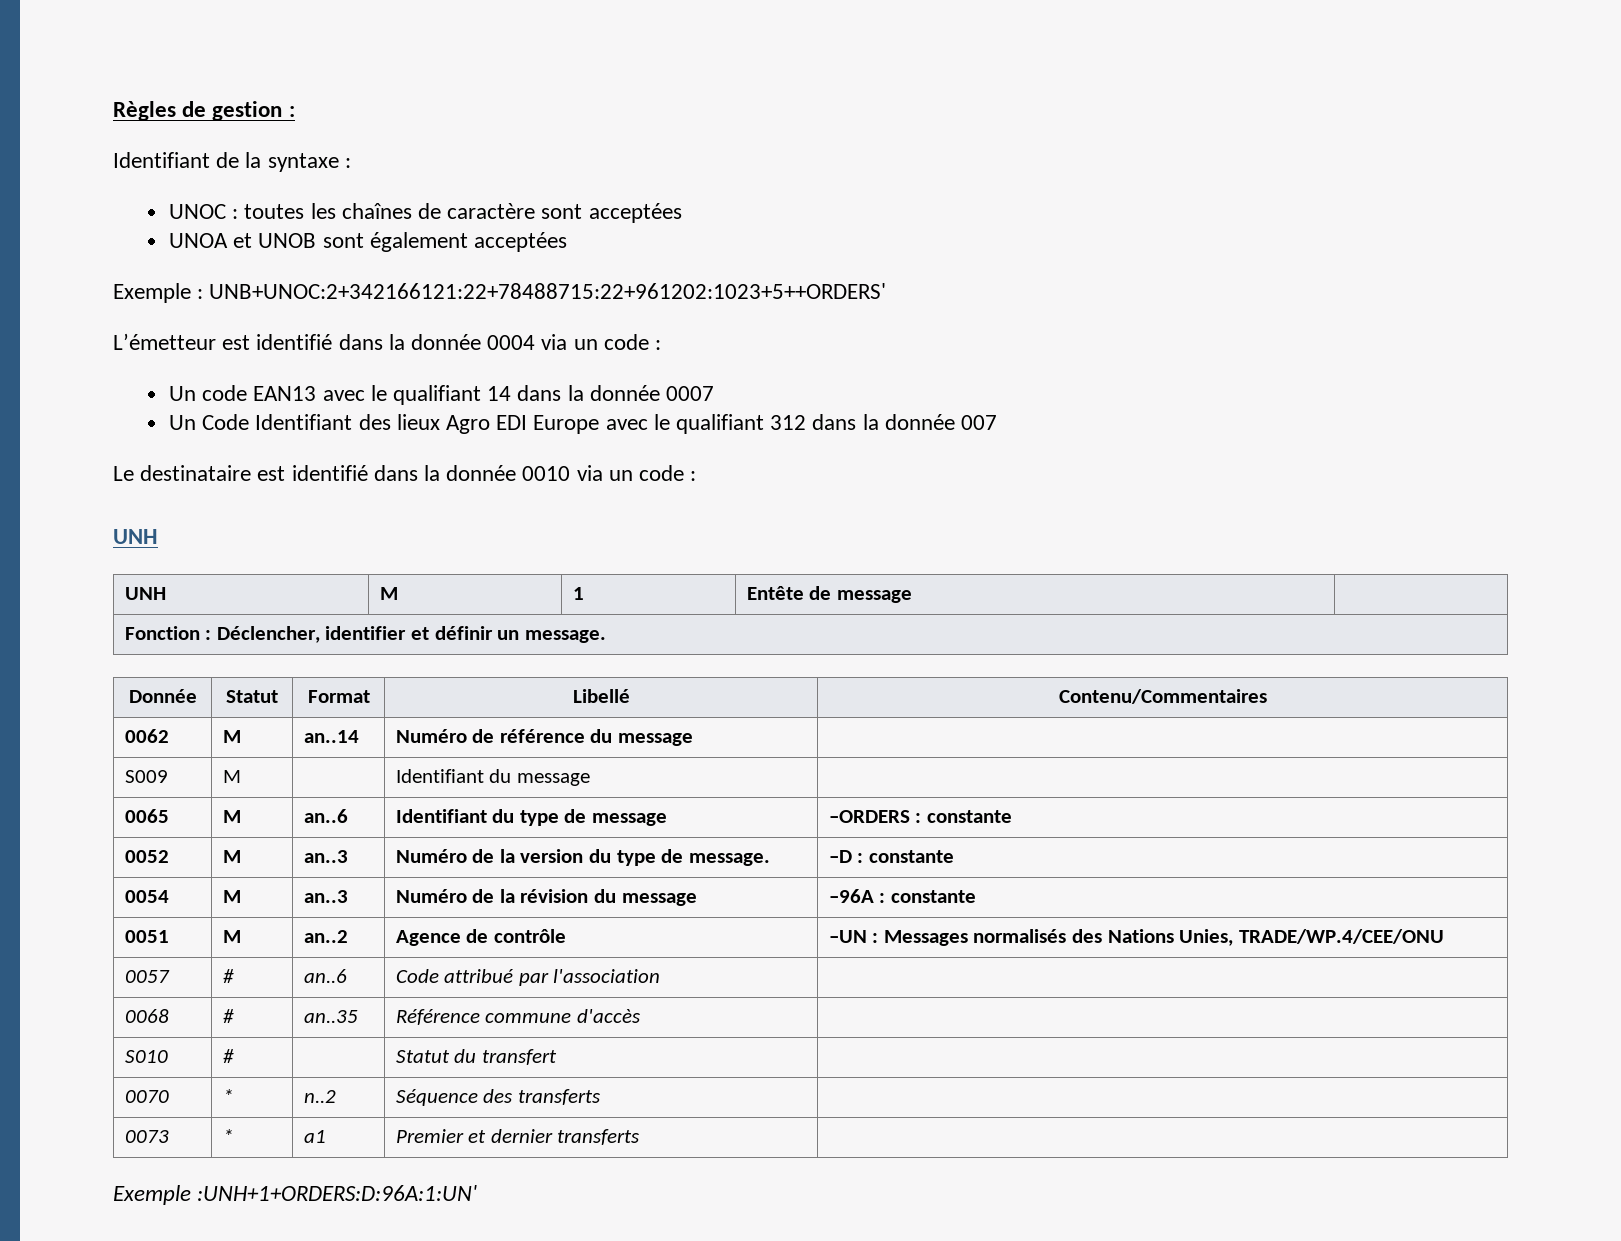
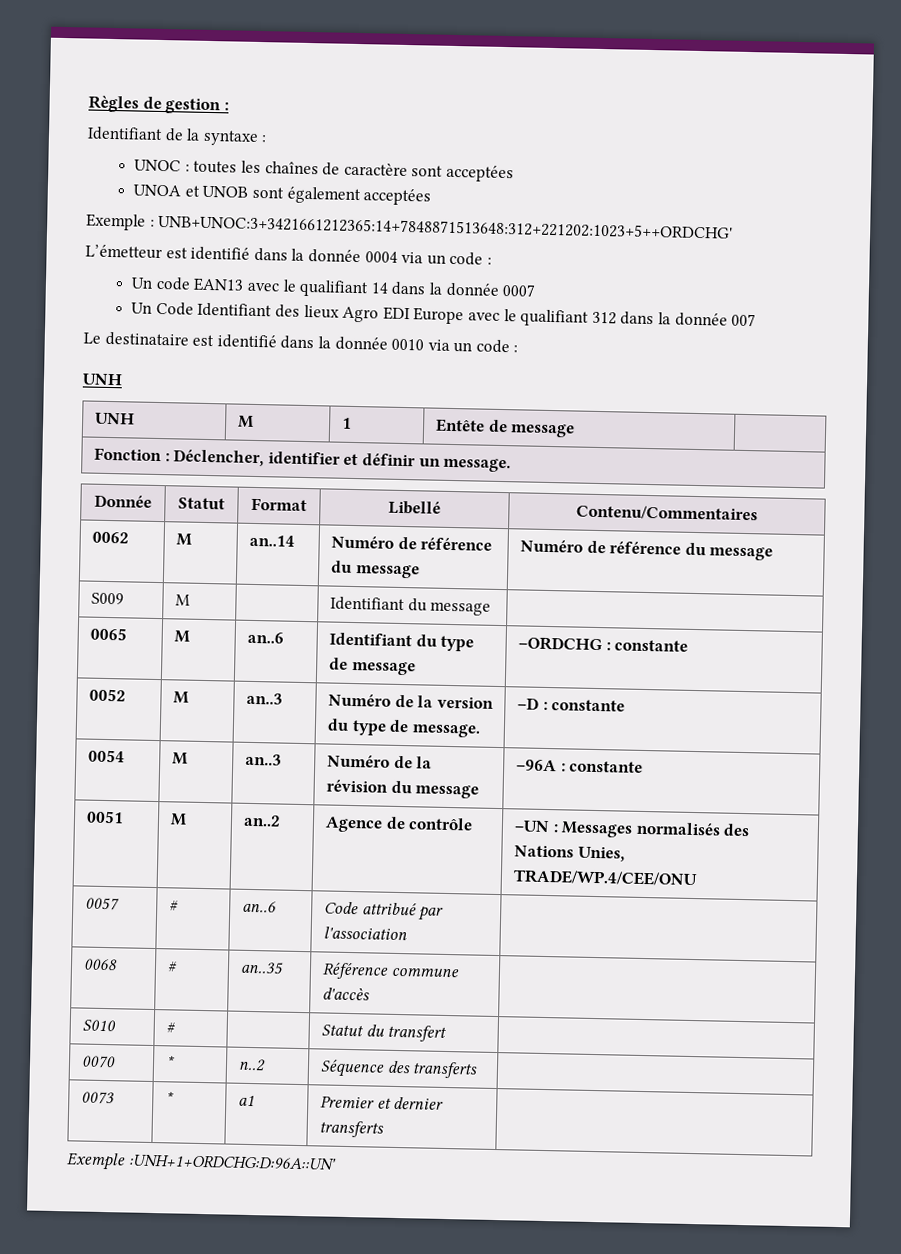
[209,283,887,299] UNB+UNOC:2+342166121:22+78488715:22+961202:1023+5++ORDERS' -> [158,214,734,240] UNB+UNOC:3+3421661212365:14+7848871513648:312+221202:1023+5++ORDCHG'
(693, 739) none -> [520,539,774,561] Numéro de référence du message
[828,810,910,823] –ORDERS -> [518,636,603,652] –ORDCHG
[197,1185,478,1201] :UNH+1+ORDERS:D:96A:1:UN' -> [127,1153,337,1170] :UNH+1+ORDCHG:D:96A::UN'

